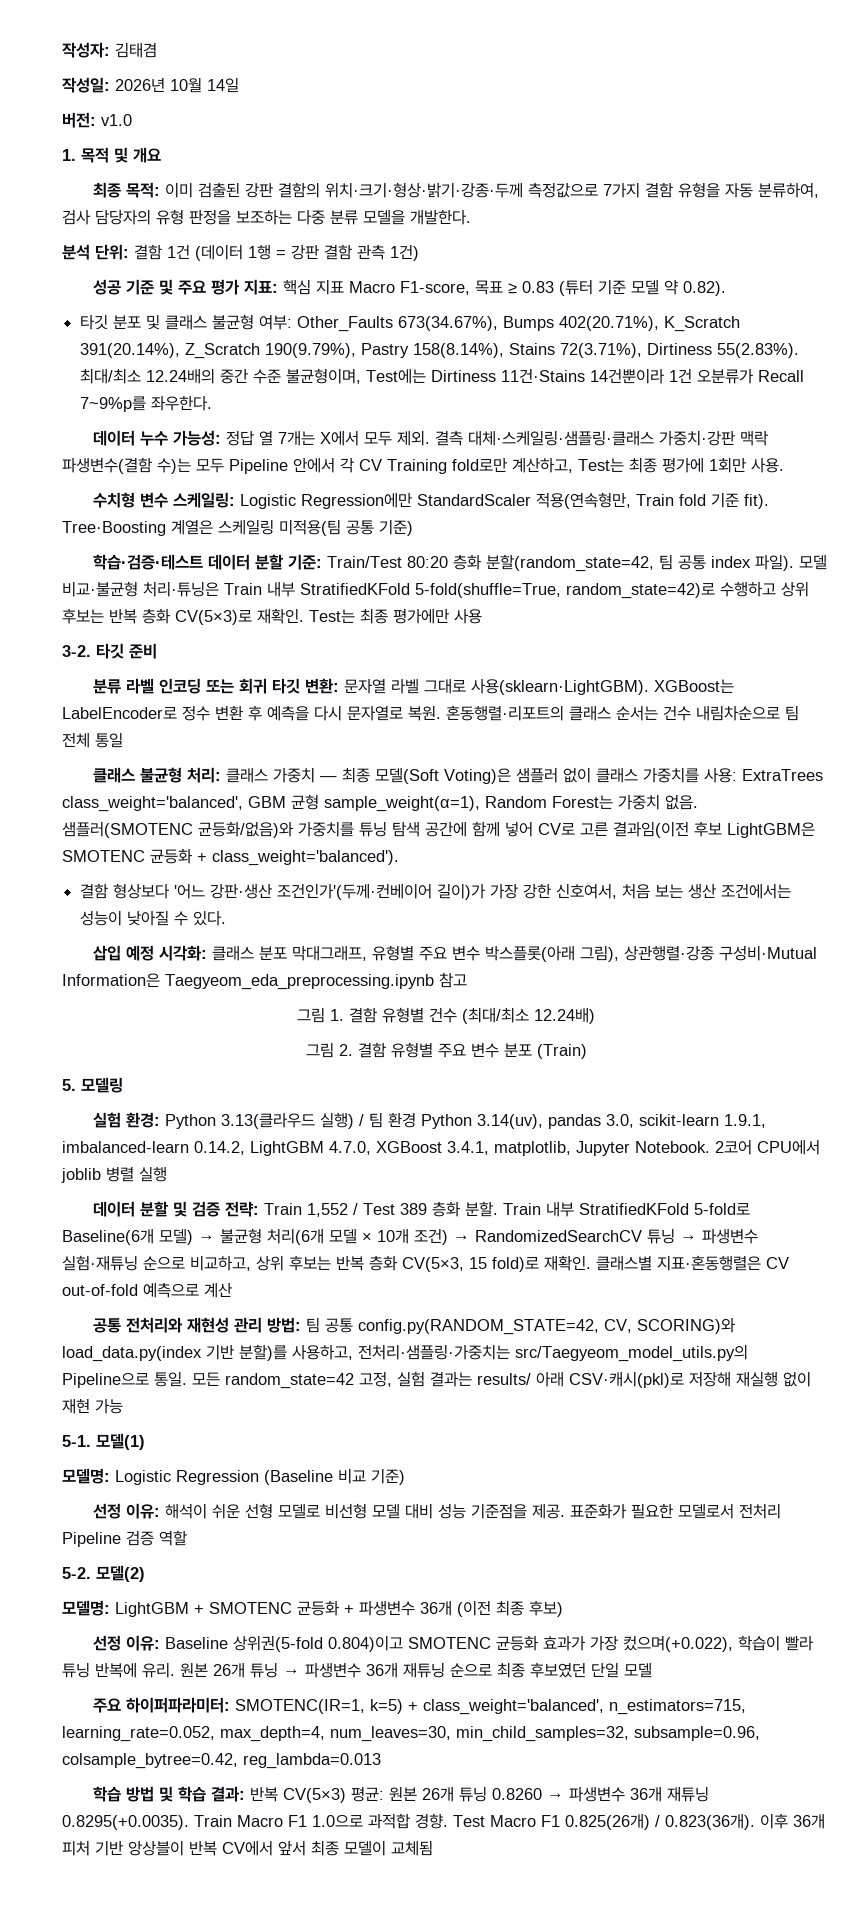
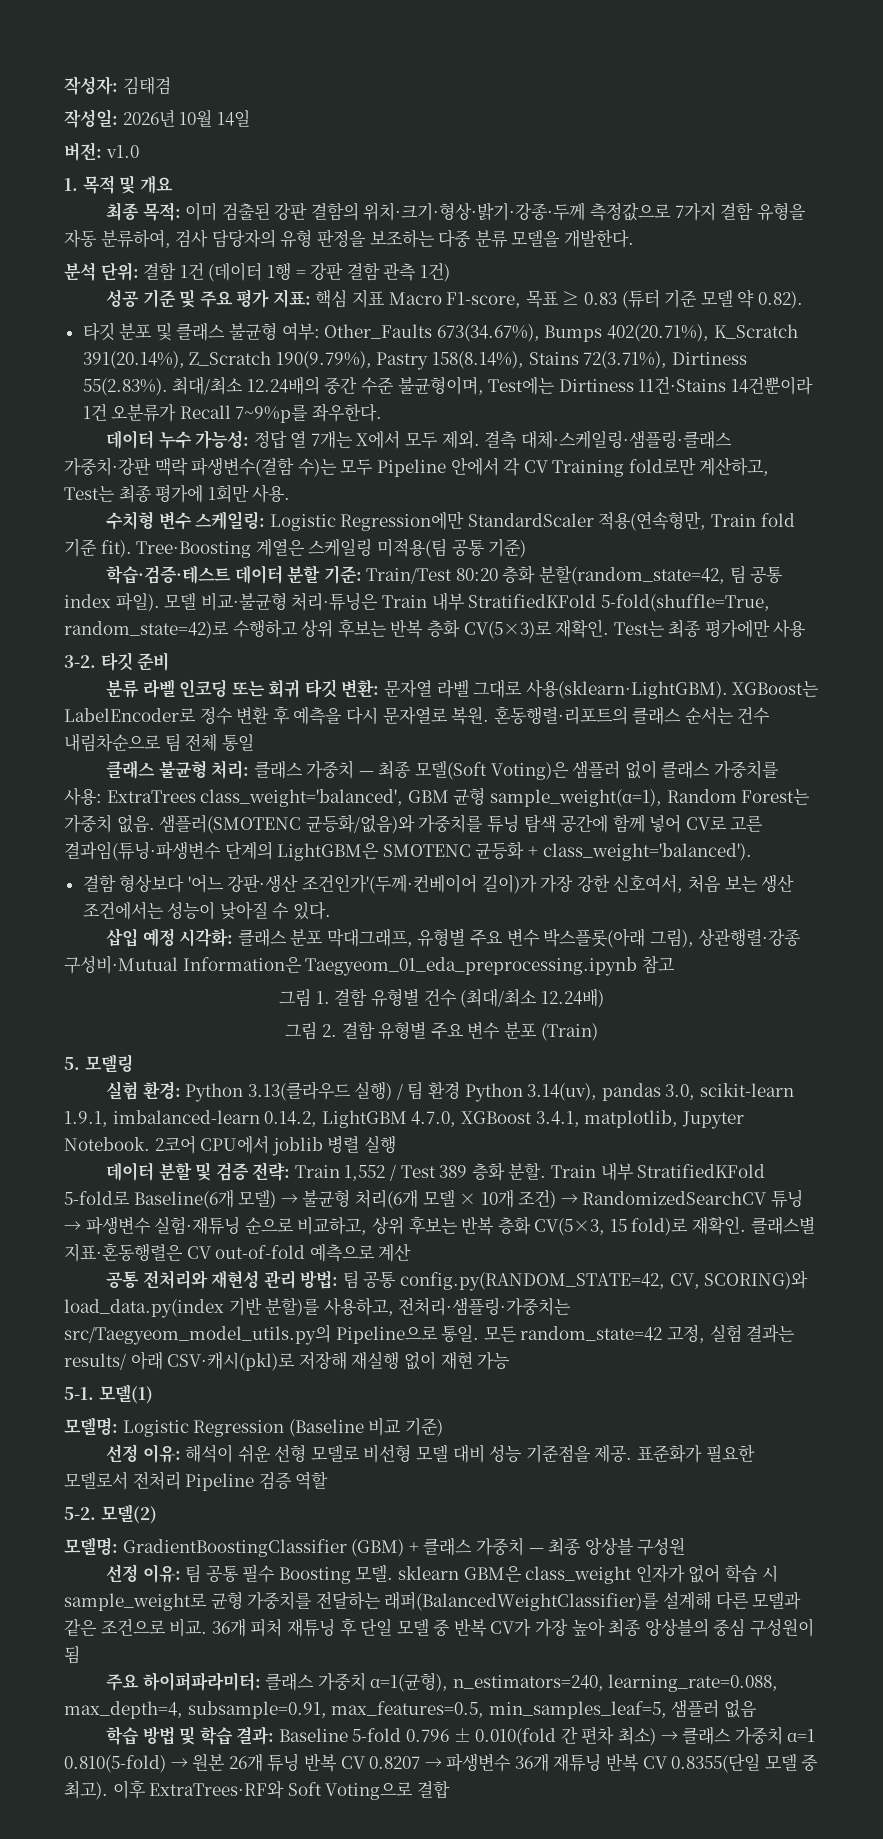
[613,821,722,838] 결과임(이전 후보 -> [64,841,273,861] 결과임(튜닝·파생변수 단계의
[165,974,434,990] Taegyeom_eda_preprocessing.ipynb -> [305,957,638,976] Taegyeom_01_eda_preprocessing.ipynb
[115,1600,563,1617] [93,1635,815,1652] [62,1662,652,1678] [93,1697,747,1715] [62,1726,760,1742] [62,1753,381,1769] LightGBM + SMOTENC 균등화 + 파생변수 36개 (이전 최종 후보) // 선정 이유: Baseline 상위권(5-fold 0.804)이고 SMOTENC 균등화 효과가 가장 컸으며(+0.022), 학습이 빨라 튜닝 반복에 유리. 원본 26개 튜닝 → 파생변수 36개 재튜닝 순으로 최종 후보였던 단일 모델 // 주요 하이퍼파라미터: SMOTENC(IR=1, k=5) + class_weight='balanced', n_estimators=715, learning_rate=0.052, max_depth=4, num_leaves=30, min_child_samples=32, subsample=0.96, colsample_bytree=0.42, reg_lambda=0.013 -> [122,1537,686,1557] [105,1564,778,1584] [64,1591,802,1611] [64,1618,815,1637] [64,1646,80,1664] [105,1672,779,1692] [64,1699,757,1719] GradientBoostingClassifier (GBM) + 클래스 가중치 — 최종 앙상블 구성원 // 선정 이유: 팀 공통 필수 Boosting 모델. sklearn GBM은 class_weight 인자가 없어 학습 시 sample_weight로 균형 가중치를 전달하는 래퍼(BalancedWeightClassifier)를 설계해 다른 모델과 같은 조건으로 비교. 36개 피처 재튜닝 후 단일 모델 중 반복 CV가 가장 높아 최종 앙상블의 중심 구성원이 됨 // 주요 하이퍼파라미터: 클래스 가중치 α=1(균형), n_estimators=240, learning_rate=0.088, max_depth=4, subsample=0.91, max_features=0.5, min_samples_leaf=5, 샘플러 없음
[250,1786,710,1803] [62,1813,825,1830] [62,1840,433,1856] 반복 CV(5×3) 평균: 원본 26개 튜닝 0.8260 → 파생변수 36개 재튜닝 0.8295(+0.0035). Train Macro F1 1.0으로 과적합 경향. Test Macro F1 0.825(26개) / 0.823(36개). 이후 36개 피처 기반 앙상블이 반복 CV에서 앞서 최종 모델이 교체됨 -> [278,1726,816,1746] [64,1753,819,1773] [64,1780,450,1800] Baseline 5-fold 0.796 ± 0.010(fold 간 편차 최소) → 클래스 가중치 α=1 0.810(5-fold) → 원본 26개 튜닝 반복 CV 0.8207 → 파생변수 36개 재튜닝 반복 CV 0.8355(단일 모델 중 최고). 이후 ExtraTrees·RF와 Soft Voting으로 결합

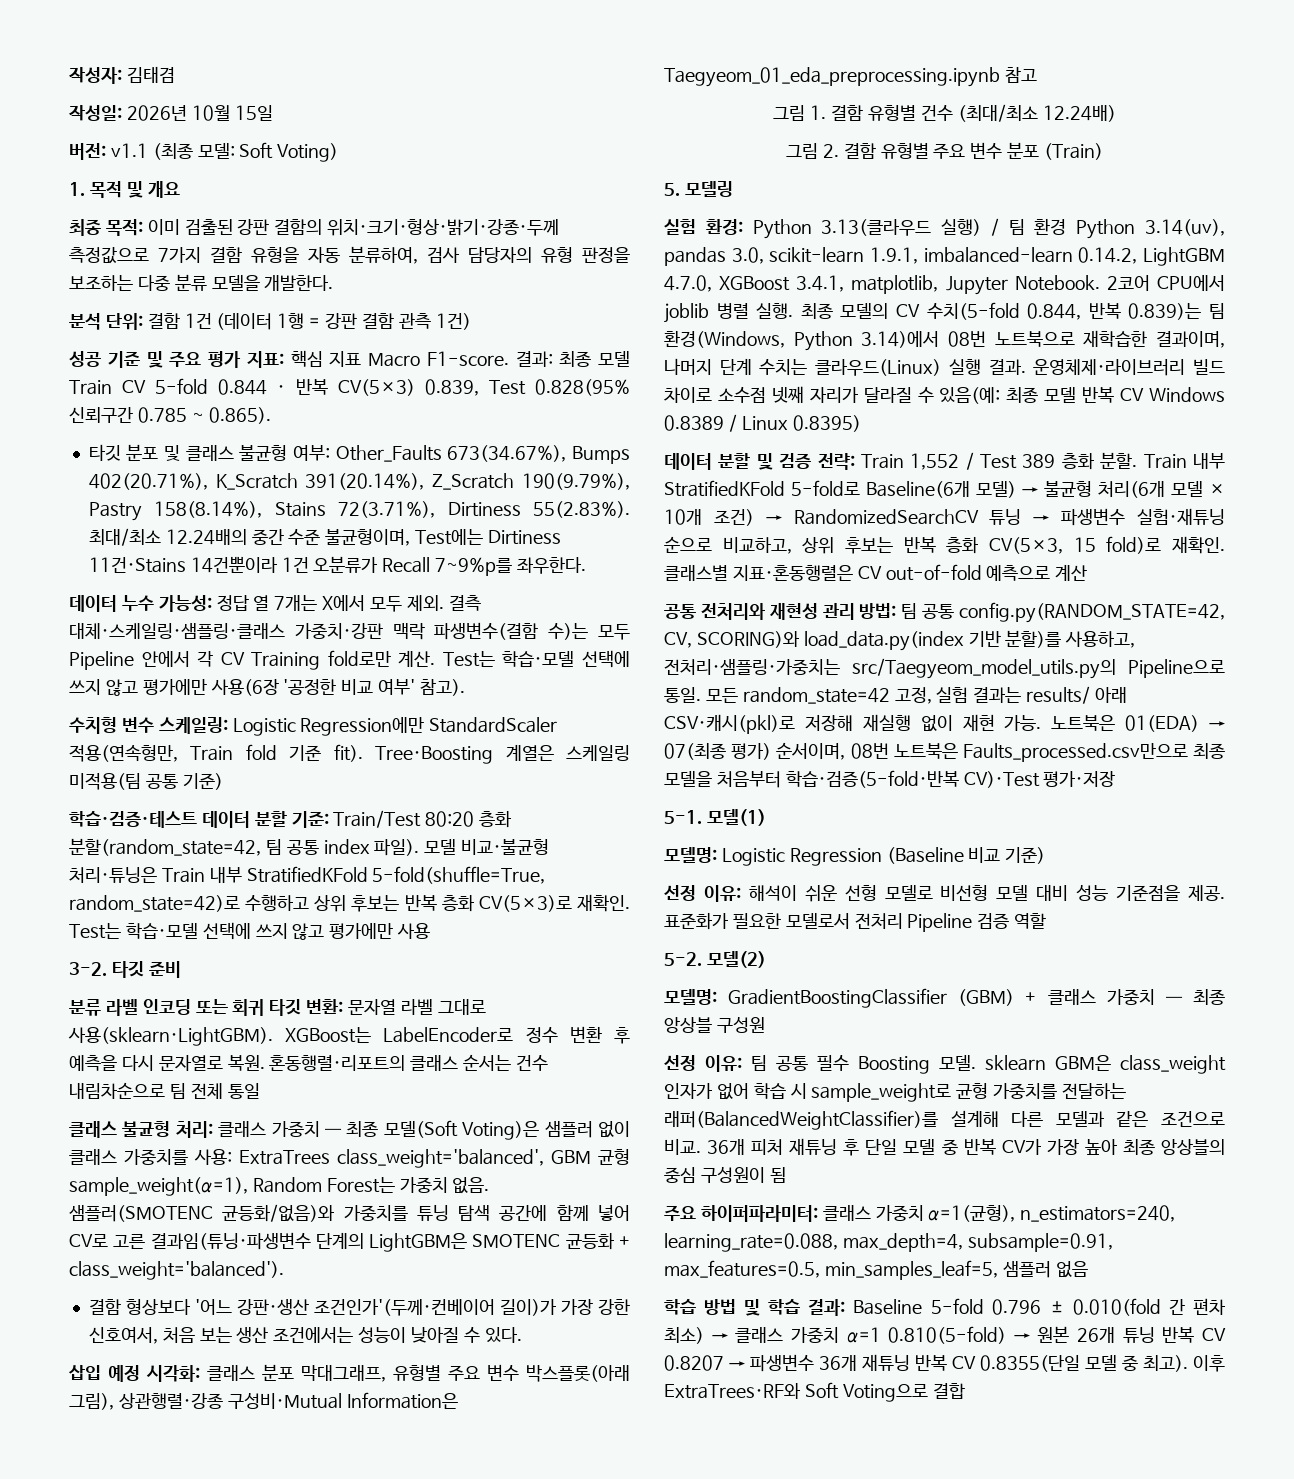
[216,110,250,127] 14일 -> [234,105,273,121] 15일
[105,145,139,158] v1.0 -> [110,142,339,162] v1.1 (최종 모델: Soft Voting)
[446,290,803,309] F1-score, 목표 ≥ 0.83 (튜터 기준 모델 약 0.82). -> [426,351,630,367] [69,378,630,396] [69,407,271,424] F1-score. 결과: 최종 모델 Train CV 5-fold 0.844 · 반복 CV(5×3) 0.839, Test 0.828(95% 신뢰구간 0.785 ~ 0.865).
[699,457,770,476] [64,484,291,503] 계산하고, Test는 최종 평가에 1회만 사용. -> [398,650,630,668] [69,679,466,696] 계산. Test는 학습·모델 선택에 쓰지 않고 평가에만 사용(6장 '공정한 비교 여부' 참고).
[668,620,702,638] 최종 -> [125,922,325,940] 학습·모델 선택에 쓰지 않고
[363,1136,396,1153] 실행 -> [756,302,1225,320] [664,330,1225,351] [664,358,1225,376] [664,386,1225,404] [664,414,861,432] 실행. 최종 모델의 CV 수치(5-fold 0.844, 반복 0.839)는 팀 환경(Windows, Python 3.14)에서 08번 노트북으로 재학습한 결과이며, 나머지 단계 수치는 클라우드(Linux) 실행 결과. 운영체제·라이브러리 빌드 차이로 소수점 넷째 자리가 달라질 수 있음(예: 최종 모델 반복 CV Windows 0.8389 / Linux 0.8395)
[477,1352,511,1370] 가능 -> [1004,715,1226,732] [664,742,1225,762] [664,770,1116,788] 가능. 노트북은 01(EDA) → 07(최종 평가) 순서이며, 08번 노트북은 Faults_processed.csv만으로 최종 모델을 처음부터 학습·검증(5-fold·반복 CV)·Test 평가·저장

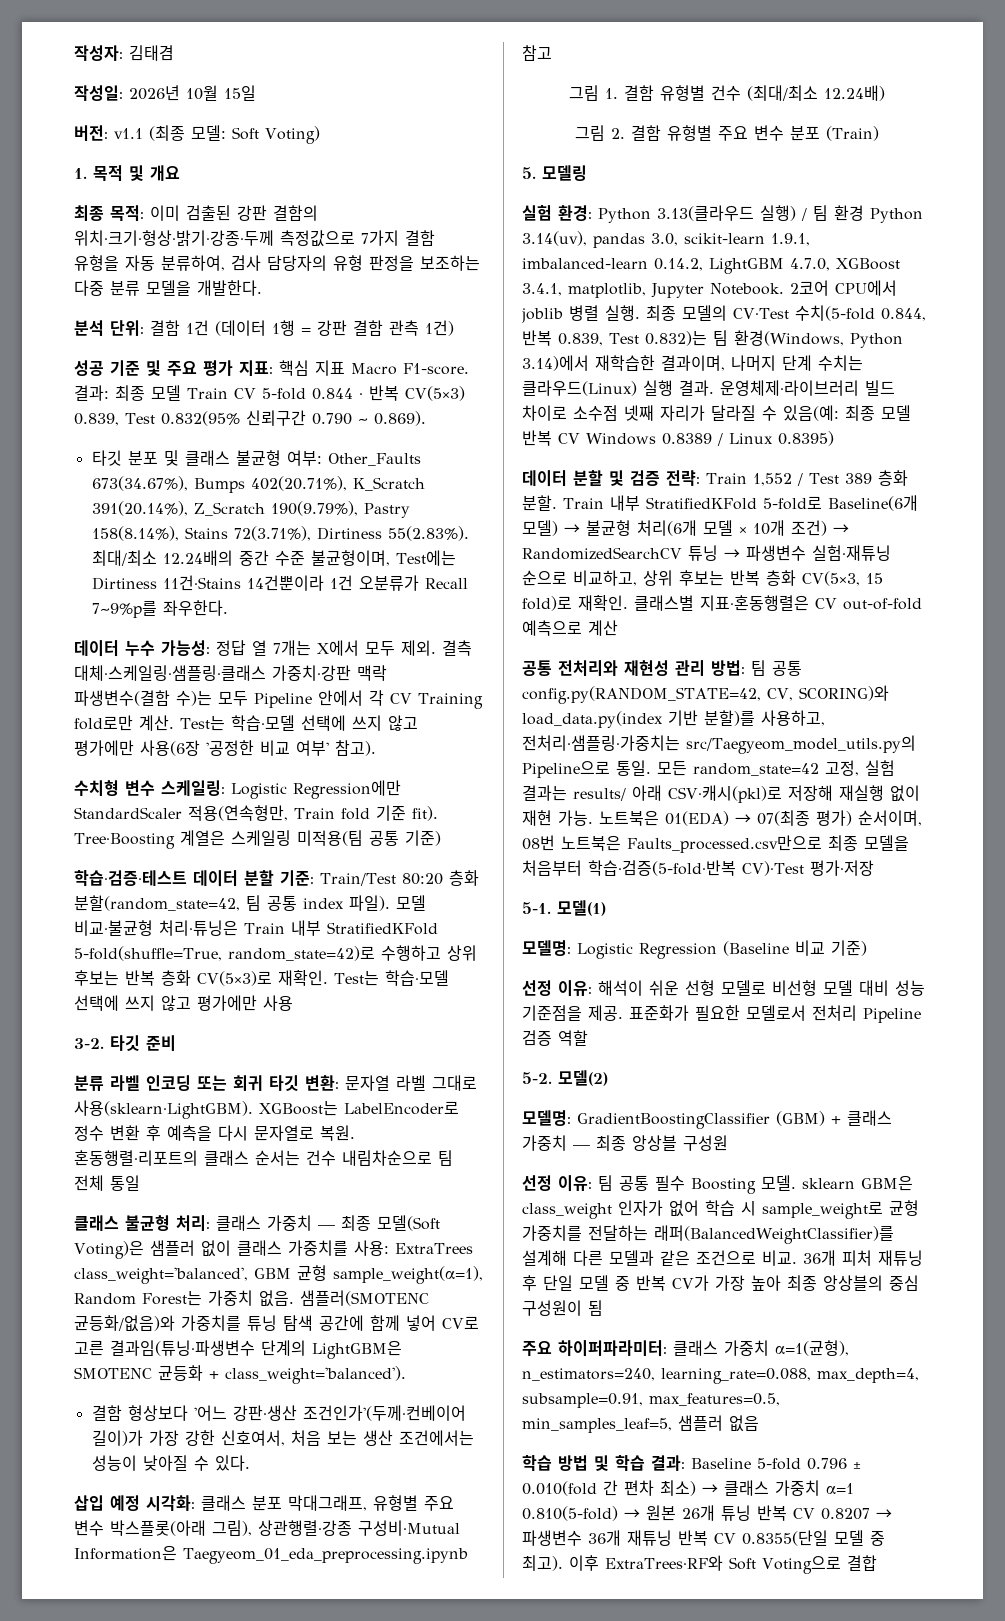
[535,379,630,396] [69,407,271,424] 0.828(95% 신뢰구간 0.785 ~ 0.865). -> [160,410,426,426] 0.832(95% 신뢰구간 0.790 ~ 0.869).
[896,304,920,317] CV -> [733,308,789,319] CV·Test
[1128,303,1202,320] 0.839)는 -> [558,330,707,346] 0.839, Test 0.832)는
[948,331,1075,347] 08번 노트북으로 -> (589, 363) none

